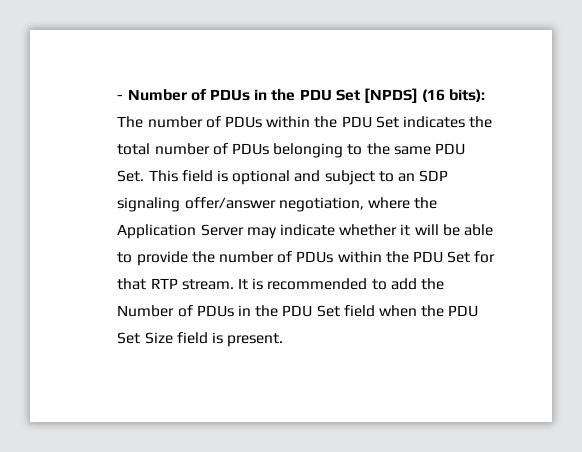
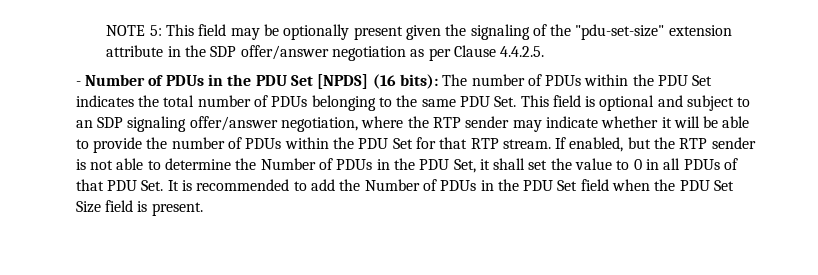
(117, 97) none -> [106,24,732,40] [106,45,545,61] NOTE 5: This field may be optionally present given the signaling of the "pdu-set-size" extension attribute in the SDP offer/answer negotiation as per Clause 4.4.2.5. //
[117,224,244,239] Application Server -> [432,116,510,128] RTP sender
(234, 284) none -> [555,137,756,152] [75,158,739,173] [75,179,164,191] If enabled, but the RTP sender is not able to determine the Number of PDUs in the PDU Set, it shall set the value to 0 in all PDUs of that PDU Set.

